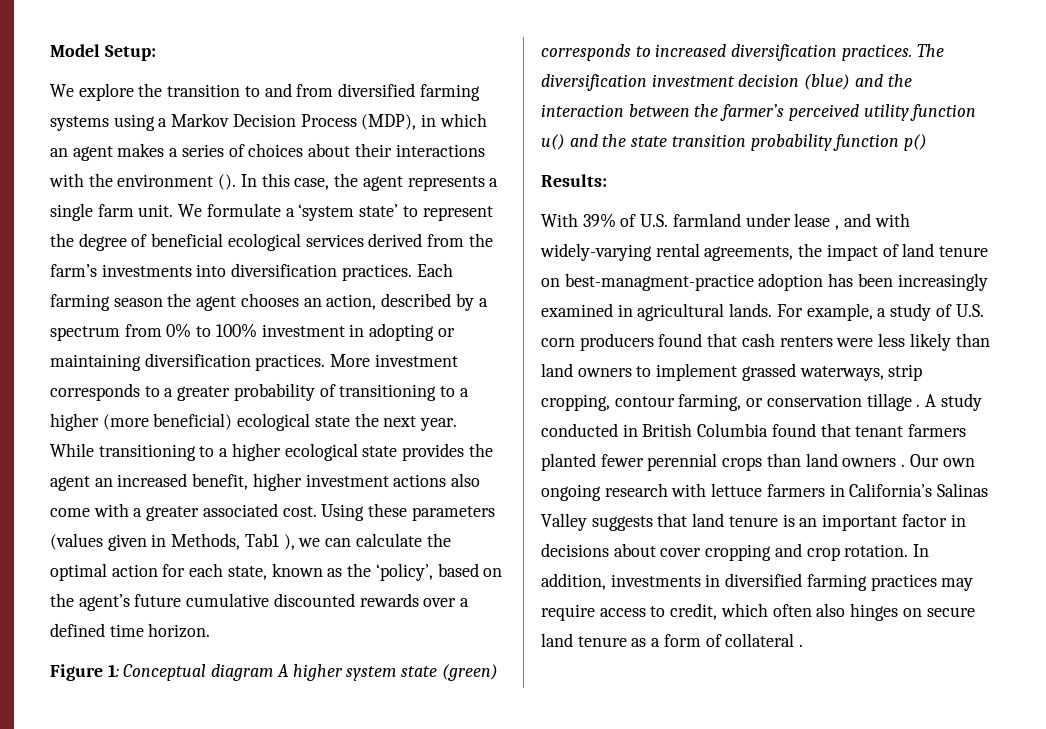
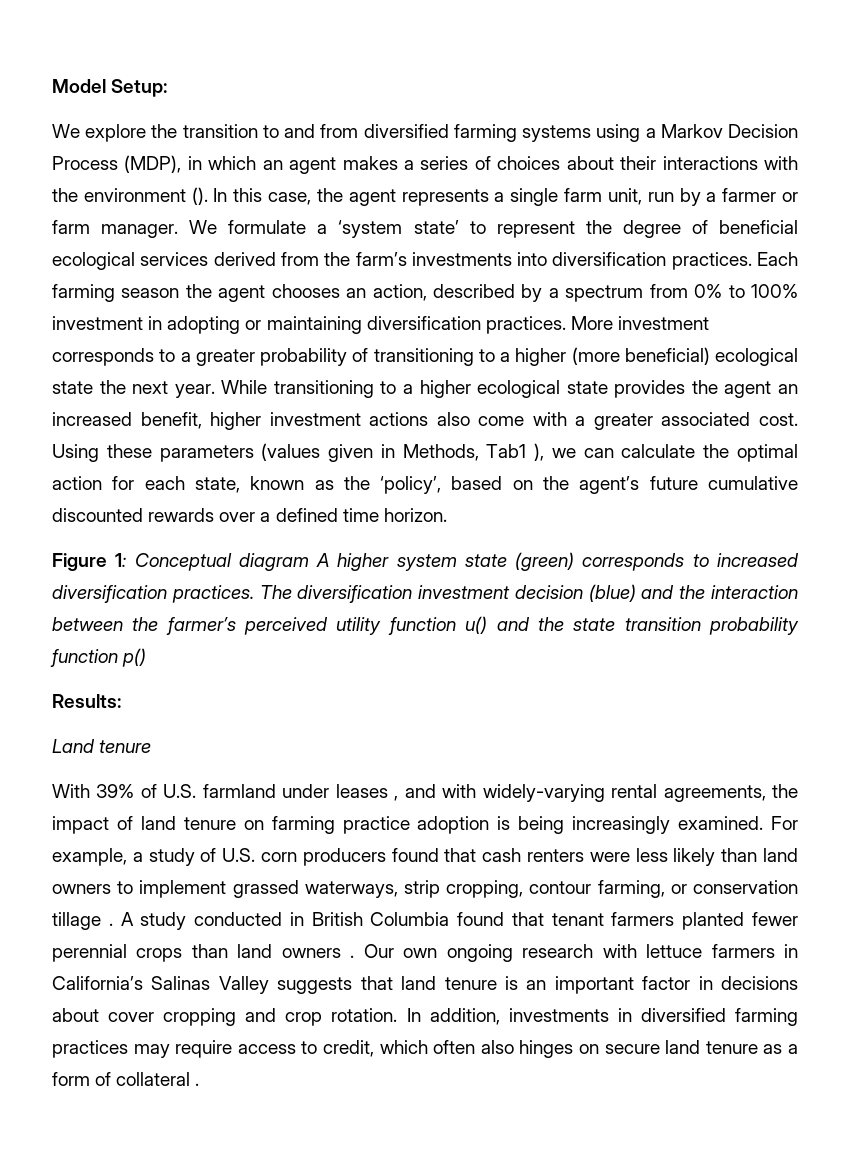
[138,204,174,217] unit. -> [607,188,799,206] [52,220,179,238] unit, run by a farmer or farm manager.
(607, 180) none -> [52,739,152,753] // Land tenure
[794,213,831,227] lease -> [335,784,388,798] leases
[564,273,988,291] [541,303,773,321] best-managment-practice adoption has been increasingly examined in agricultural lands. -> [271,816,764,834] farming practice adoption is being increasingly examined.

